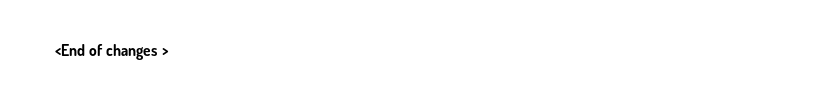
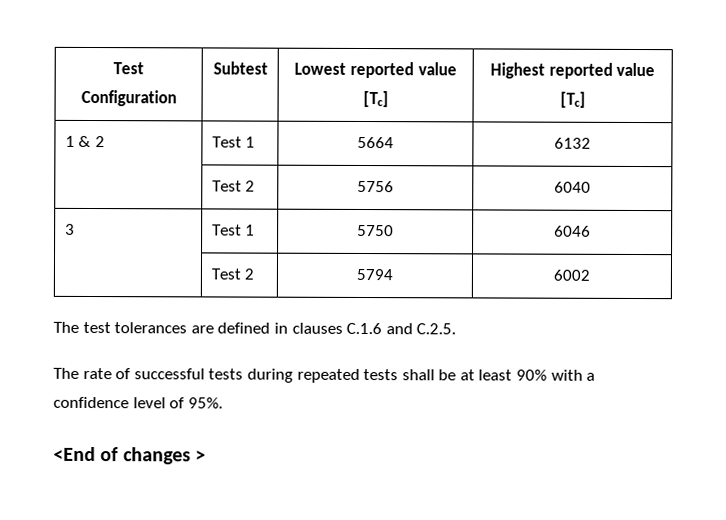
(55, 50) none -> [113,62,144,75] [80,89,177,107] [212,61,268,75] [294,61,457,79] [362,90,389,108] [489,62,656,79] [559,91,586,108] [64,135,105,148] [211,136,256,148] [357,136,394,149] [554,137,591,149] [211,180,256,192] [357,180,394,193] [554,181,591,193] [64,223,75,235] [211,224,256,236] [357,224,394,237] [554,225,591,237] [210,268,255,280] [356,268,393,281] [553,269,590,281] [53,321,457,335] [53,367,596,383] [53,396,223,409] Test Configuration | Subtest | Lowest reported value [Tc] | Highest reported value [Tc] // 1 & 2 | Test 1 | 5664 | 6132 // | Test 2 | 5756 | 6040 // 3 | Test 1 | 5750 | 6046 // | Test 2 | 5794 | 6002 // The test tolerances are defined in clauses C.1.6 and C.2.5. // The rate of successful tests during repeated tests shall be at least 90% with a confidence level of 95%. //

